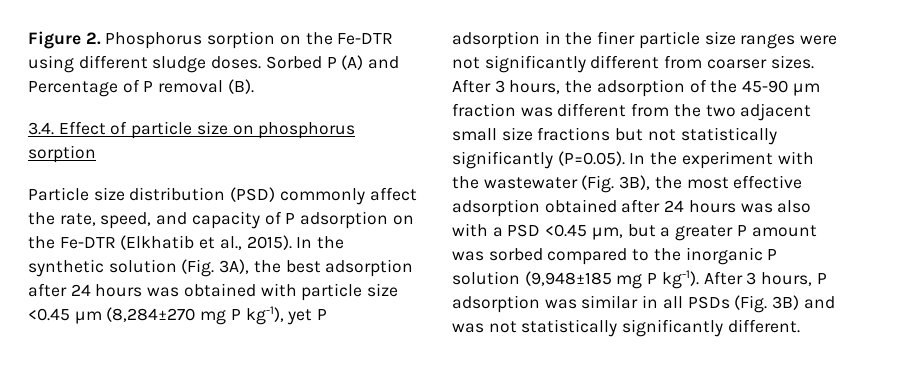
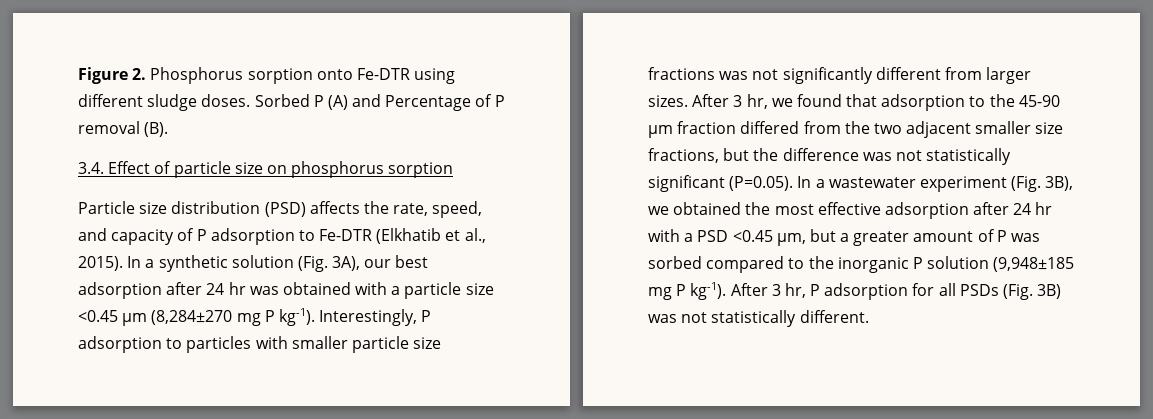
[279,32,333,45] on the -> [316,69,353,80] onto
[279,187,417,205] commonly affect -> [309,201,360,214] affects
[392,215,414,225] [28,236,55,249] on the -> [298,230,315,241] to
[317,236,345,249] the -> [145,259,155,268] a
[253,260,281,273] the -> [364,259,392,268] our
[95,284,143,297] hours -> [228,282,246,295] hr
(297, 290) none -> [391,286,401,295] a
[245,306,328,325] [452,31,838,49] kg-1), yet P adsorption in the finer particle size ranges were -> [278,308,432,326] [78,336,442,353] [648,67,749,80] kg-1). Interestingly, P adsorption to particles with smaller particle size fractions was
[706,59,767,69] coarser -> [986,67,1032,84] larger
[509,79,707,97] hours, the adsorption of -> [746,94,986,111] hr, we found that adsorption to
[520,103,627,117] was different -> [740,121,800,134] differed
[452,127,777,145] [452,151,553,169] small size fractions but not statistically significantly -> [975,121,1064,134] [648,148,1012,165] [648,175,725,192] smaller size fractions, but the difference was not statistically significant
[650,151,814,169] [452,175,651,193] the experiment with the wastewater (Fig. 3B), -> [815,176,1074,192] [648,202,742,215] a wastewater experiment (Fig. 3B), we obtained
[544,199,812,213] obtained after 24 hours was also -> [973,202,1053,215] after 24 hr
[736,225,817,237] P amount -> [913,229,1007,242] amount of P
[761,272,827,286] [452,295,659,313] hours, P adsorption was similar in -> [784,283,935,300] hr, P adsorption for
[803,296,835,309] [452,319,724,337] and was not statistically significantly -> [648,310,797,327] was not statistically

